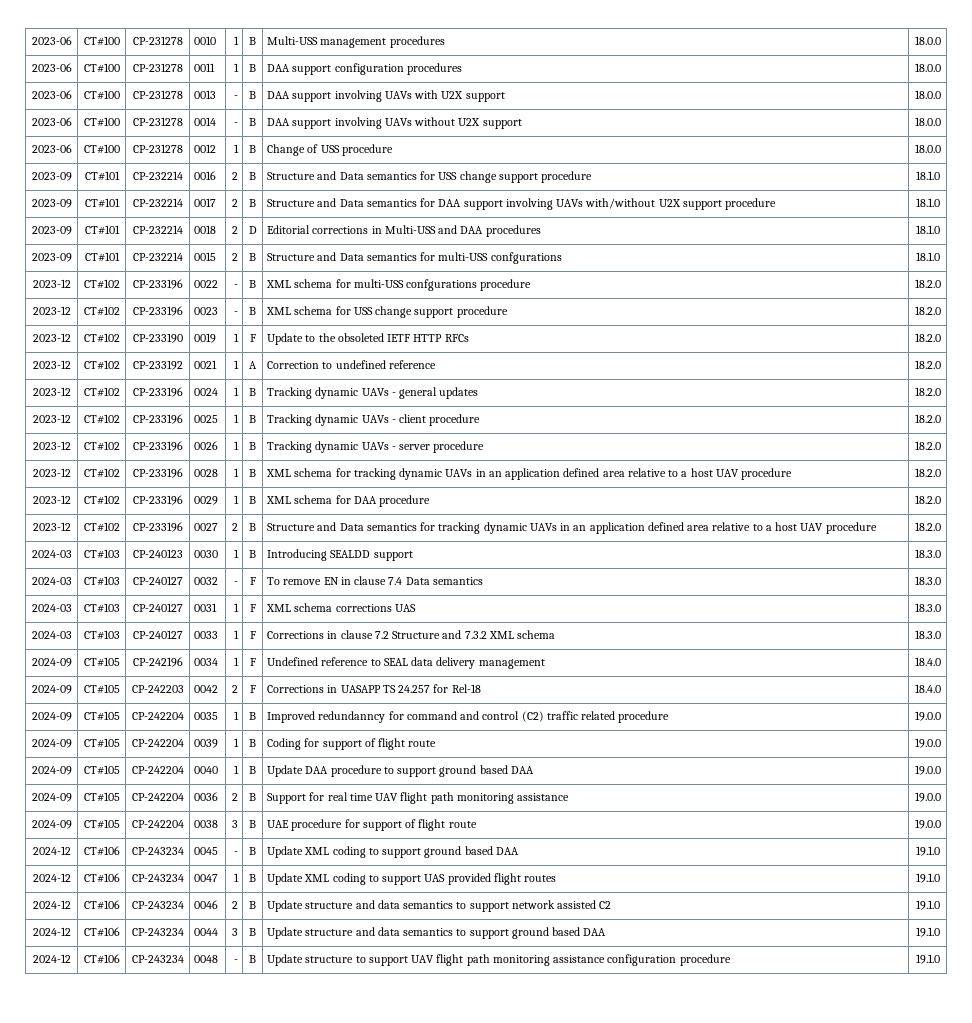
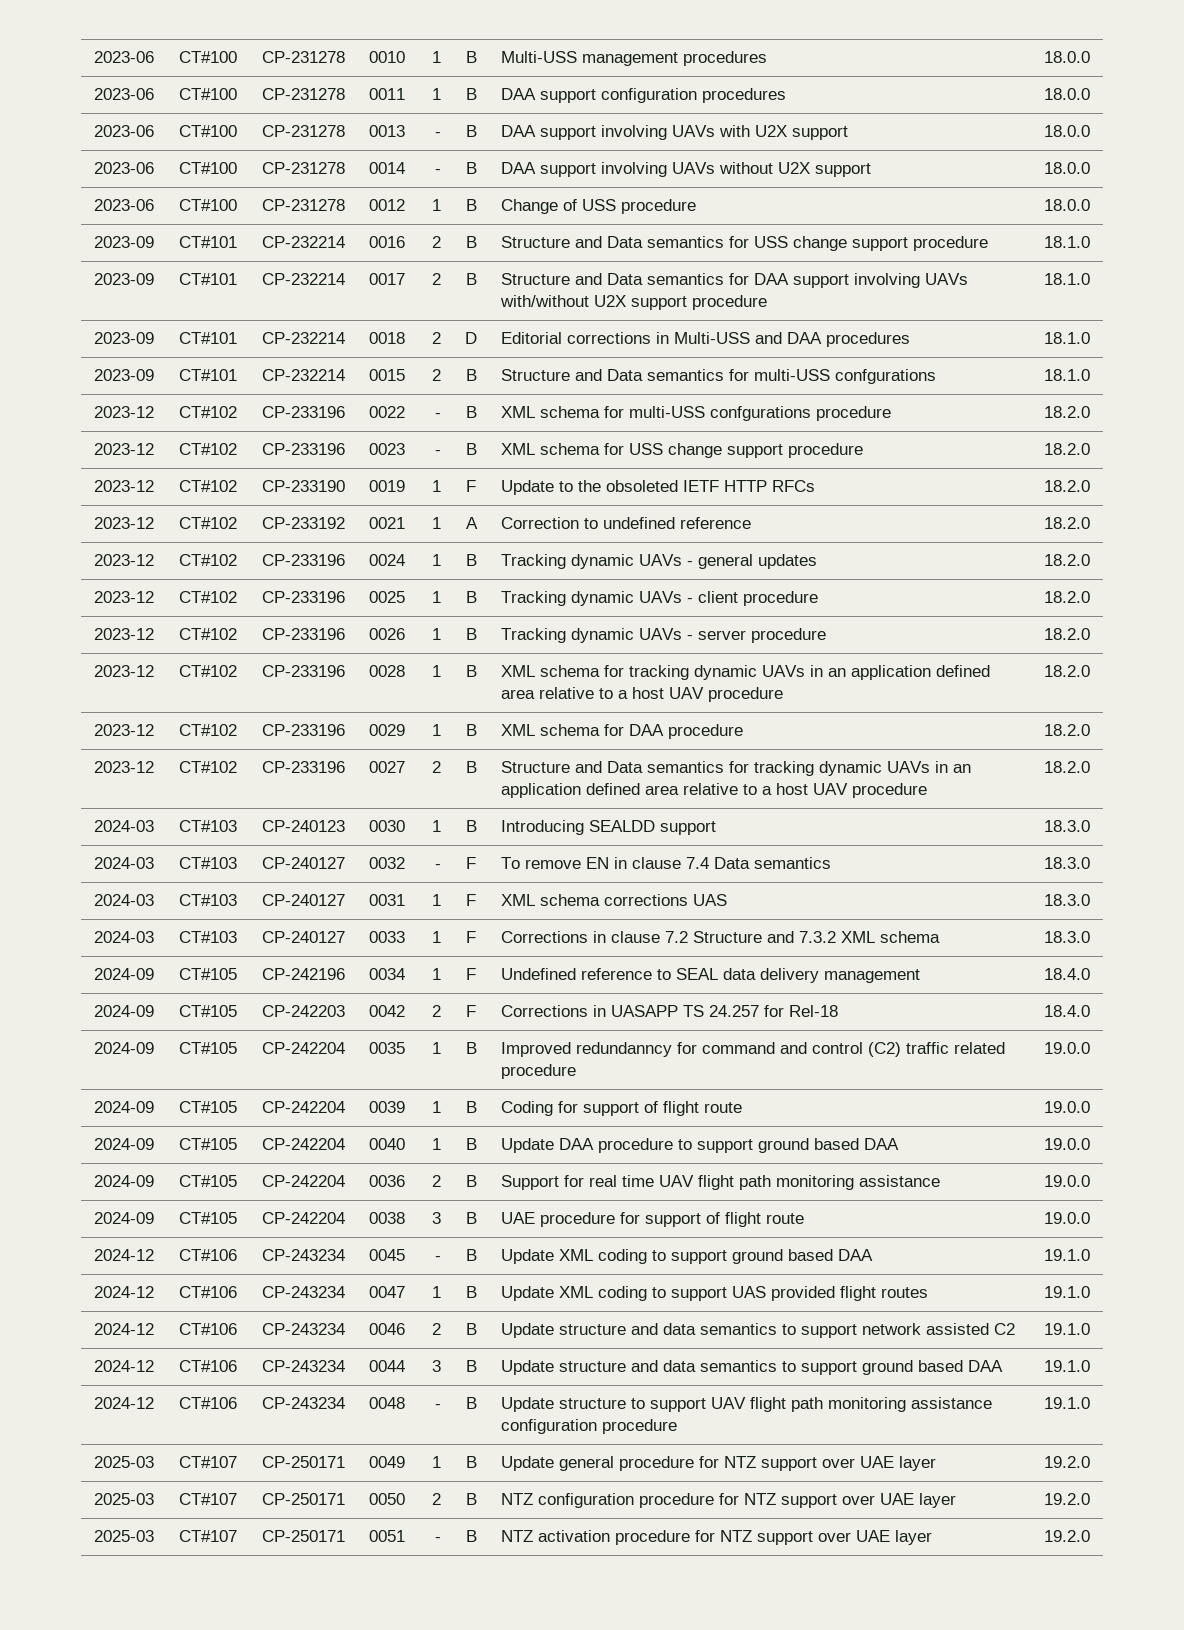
(940, 959) none -> [94,1456,154,1468] [179,1456,237,1468] [262,1456,345,1468] [369,1456,406,1468] [431,1456,441,1468] [465,1456,477,1468] [501,1456,937,1471] [1043,1456,1090,1468] [94,1493,154,1505] [179,1493,237,1505] [262,1493,345,1505] [369,1493,406,1505] [431,1493,441,1505] [465,1493,477,1505] [501,1493,957,1508] [1043,1493,1090,1505] [94,1530,154,1542] [179,1530,237,1542] [262,1530,345,1542] [369,1530,406,1542] [434,1537,441,1542] [465,1530,477,1542] [501,1530,933,1545] [1043,1530,1090,1542] // 2025-03 | CT#107 | CP-250171 | 0049 | 1 | B | Update general procedure for NTZ support over UAE layer | 19.2.0 // 2025-03 | CT#107 | CP-250171 | 0050 | 2 | B | NTZ configuration procedure for NTZ support over UAE layer | 19.2.0 // 2025-03 | CT#107 | CP-250171 | 0051 | - | B | NTZ activation procedure for NTZ support over UAE layer | 19.2.0

